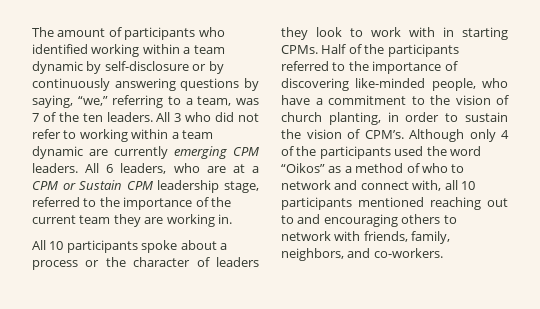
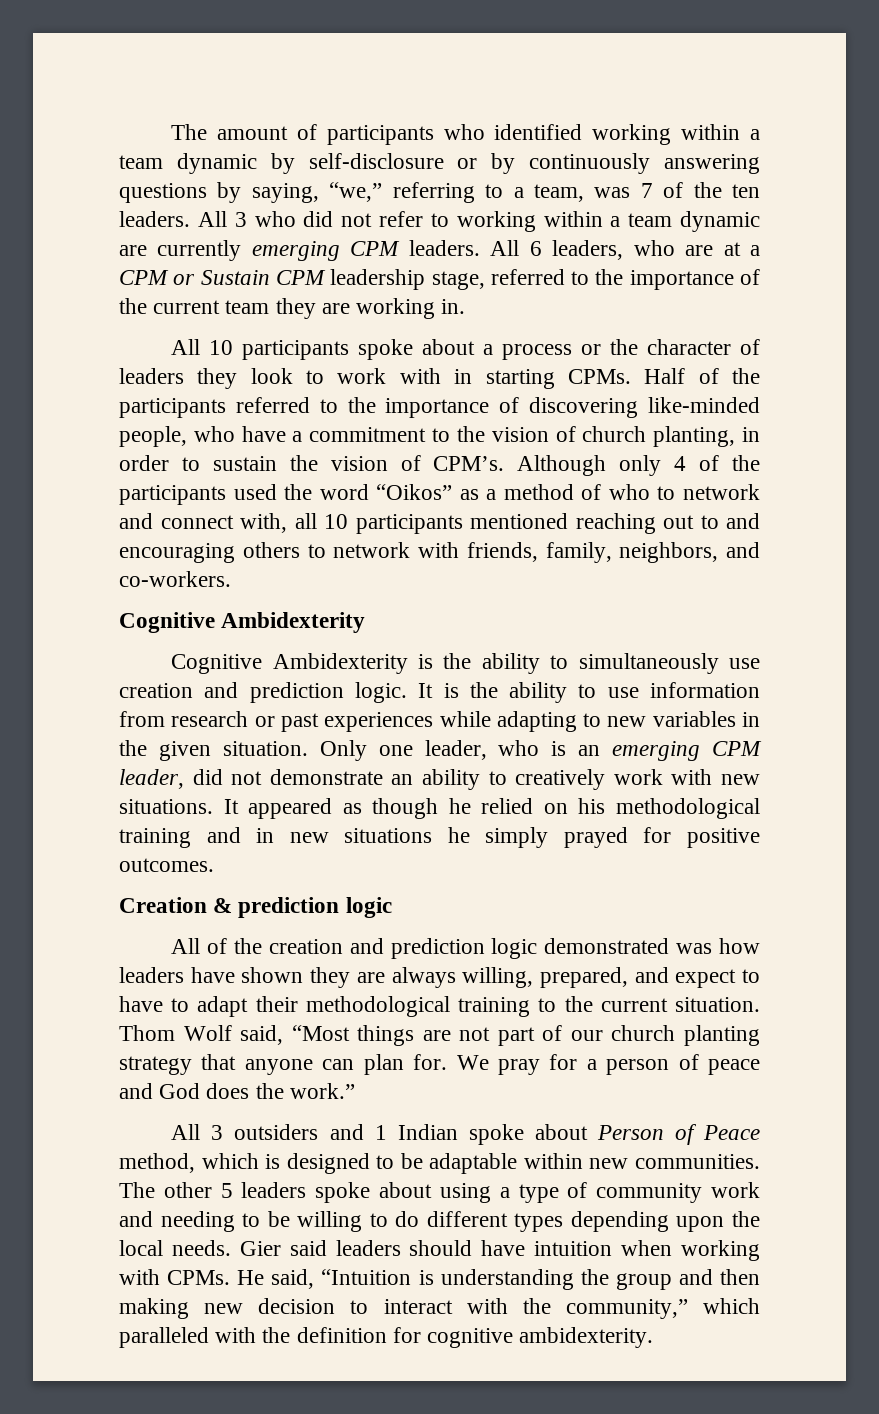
(443, 253) none -> [119,612,366,633] [171,653,760,674] [119,682,760,703] [119,711,760,732] [119,740,762,761] [119,769,761,790] [119,798,760,819] [119,827,760,848] [119,858,214,872] [119,897,392,918] [171,938,760,959] [119,967,760,988] [119,996,760,1017] [119,1025,760,1046] [119,1054,760,1075] [119,1083,355,1099] [171,1124,760,1145] [119,1153,760,1174] [119,1182,760,1203] [119,1211,760,1232] [119,1240,760,1261] [119,1269,761,1290] [119,1298,760,1319] [119,1327,654,1348] // Cognitive Ambidexterity // Cognitive Ambidexterity is the ability to simultaneously use creation and prediction logic. It is the ability to use information from research or past experiences while adapting to new variables in the given situation. Only one leader, who is an emerging CPM leader, did not demonstrate an ability to creatively work with new situations. It appeared as though he relied on his methodological training and in new situations he simply prayed for positive outcomes. // Creation & prediction logic // All of the creation and prediction logic demonstrated was how leaders have shown they are always willing, prepared, and expect to have to adapt their methodological training to the current situation. Thom Wolf said, “Most things are not part of our church planting strategy that anyone can plan for. We pray for a person of peace and God does the work.” // All 3 outsiders and 1 Indian spoke about Person of Peace method, which is designed to be adaptable within new communities. The other 5 leaders spoke about using a type of community work and needing to be willing to do different types depending upon the local needs. Gier said leaders should have intuition when working with CPMs. He said, “Intuition is understanding the group and then making new decision to interact with the community,” which paralleled with the definition for cognitive ambidexterity.

